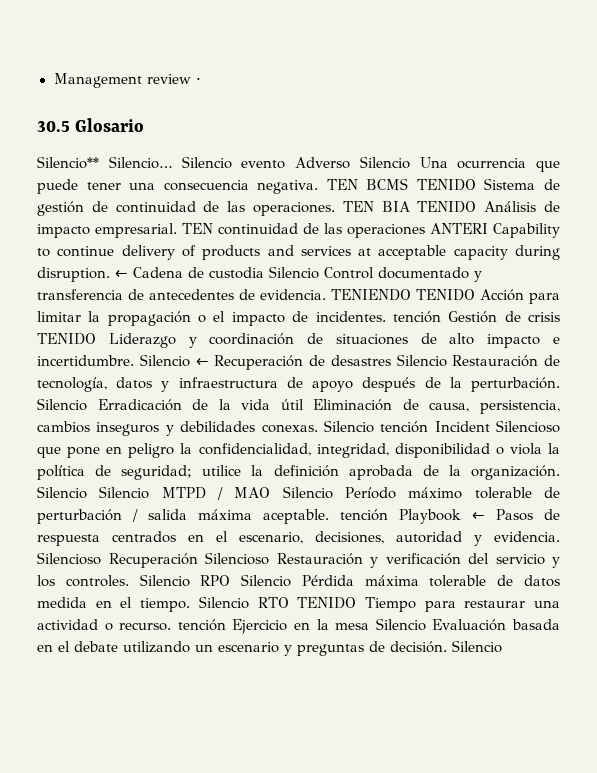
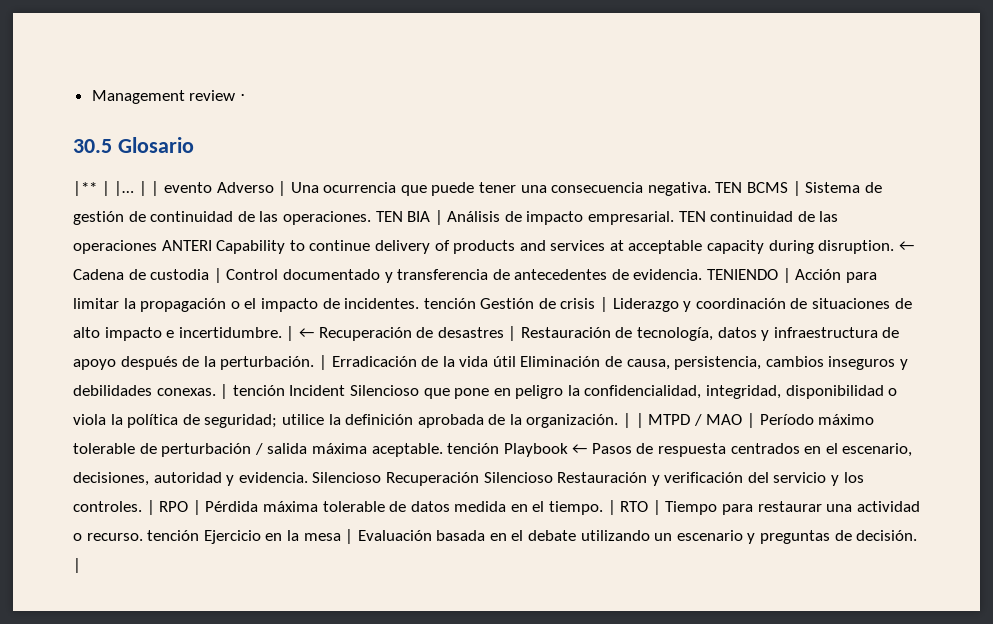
[37,156,232,169] Silencio** Silencio… Silencio -> [73,181,160,196] |** | |… | |
[359,156,410,169] Silencio -> [278,181,287,196] |
[416,179,476,191] TENIDO -> [792,181,801,196] |
[417,201,477,213] TENIDO -> [434,210,443,225] |
[269,266,319,279] Silencio -> [213,268,222,283] |
[416,289,475,301] TENIDO -> [782,268,791,283] |
[37,333,96,345] TENIDO -> [600,297,609,312] |
[139,354,190,367] Silencio -> [286,326,295,341] |
[396,354,447,367] Silencio -> [508,326,517,341] |
[37,398,87,411] Silencio -> [318,355,327,370] |
[323,420,374,433] Silencio -> [220,384,229,399] |
[37,486,150,499] Silencio Silencio -> [623,413,644,428] | |
[282,486,333,499] Silencio -> [747,413,756,428] |
[139,574,292,587] Silencio RPO Silencio -> [146,500,201,515] | RPO |
[198,596,357,609] Silencio RTO TENIDO -> [607,500,661,515] | RTO |
[375,618,426,631] Silencio -> [345,529,354,544] |
[452,640,502,653] Silencio -> [73,558,81,573] |

